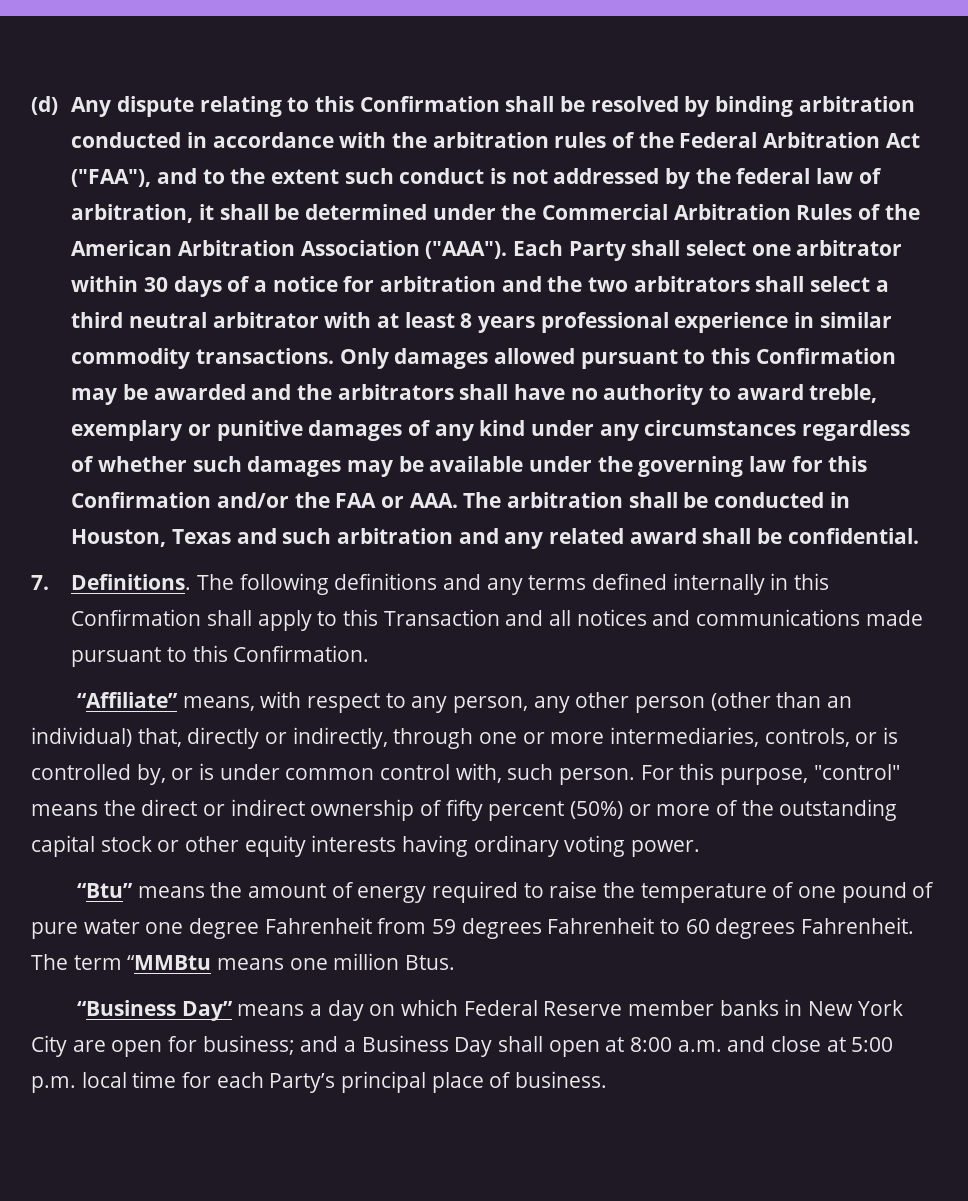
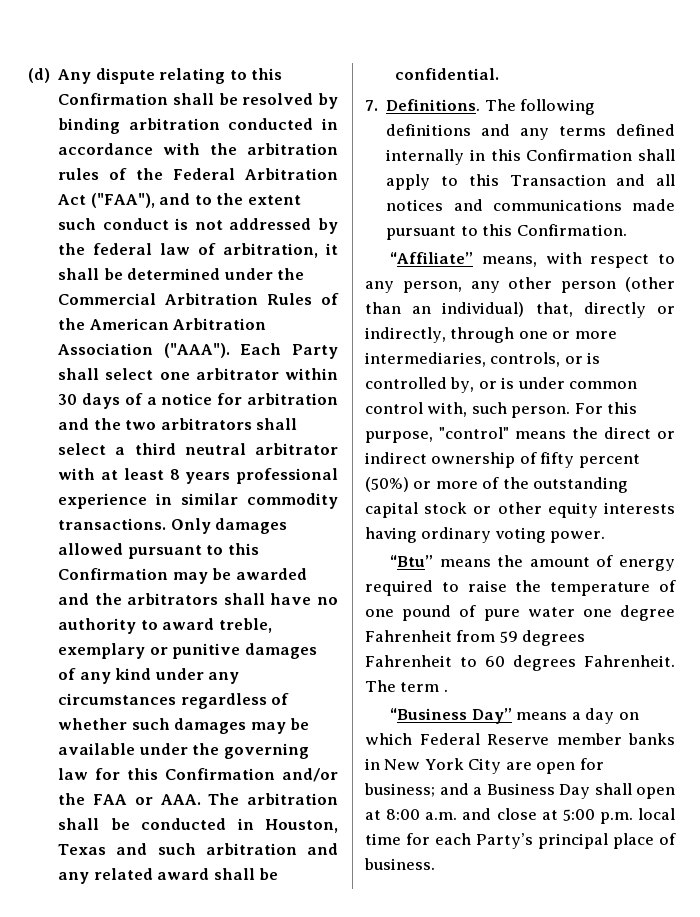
[127,953,456,970] “MMBtu means one million Btus. -> [443,689,448,692] .

